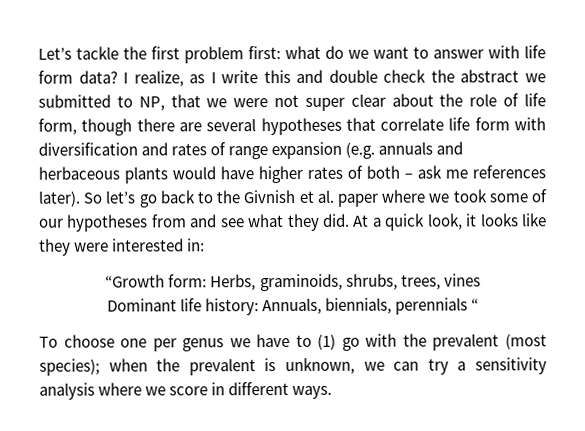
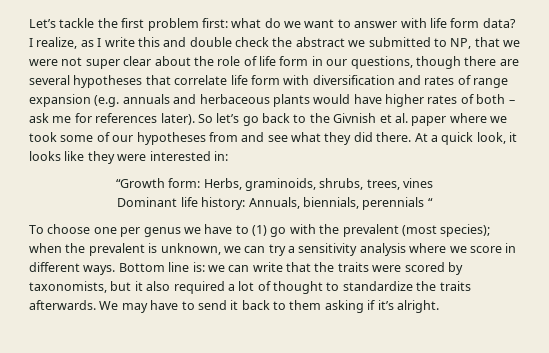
[38,118,77,135] form, -> [279,56,413,69] form in our questions,
(468, 174) none -> [74,113,92,123] for
[322,213,350,227] did. -> [353,132,412,142] did there.
(333, 392) none -> [118,262,463,275] [29,281,471,294] [29,300,439,313] Bottom line is: we can write that the traits were scored by taxonomists, but it also required a lot of thought to standardize the traits afterwards. We may have to send it back to them asking if it’s alright.

